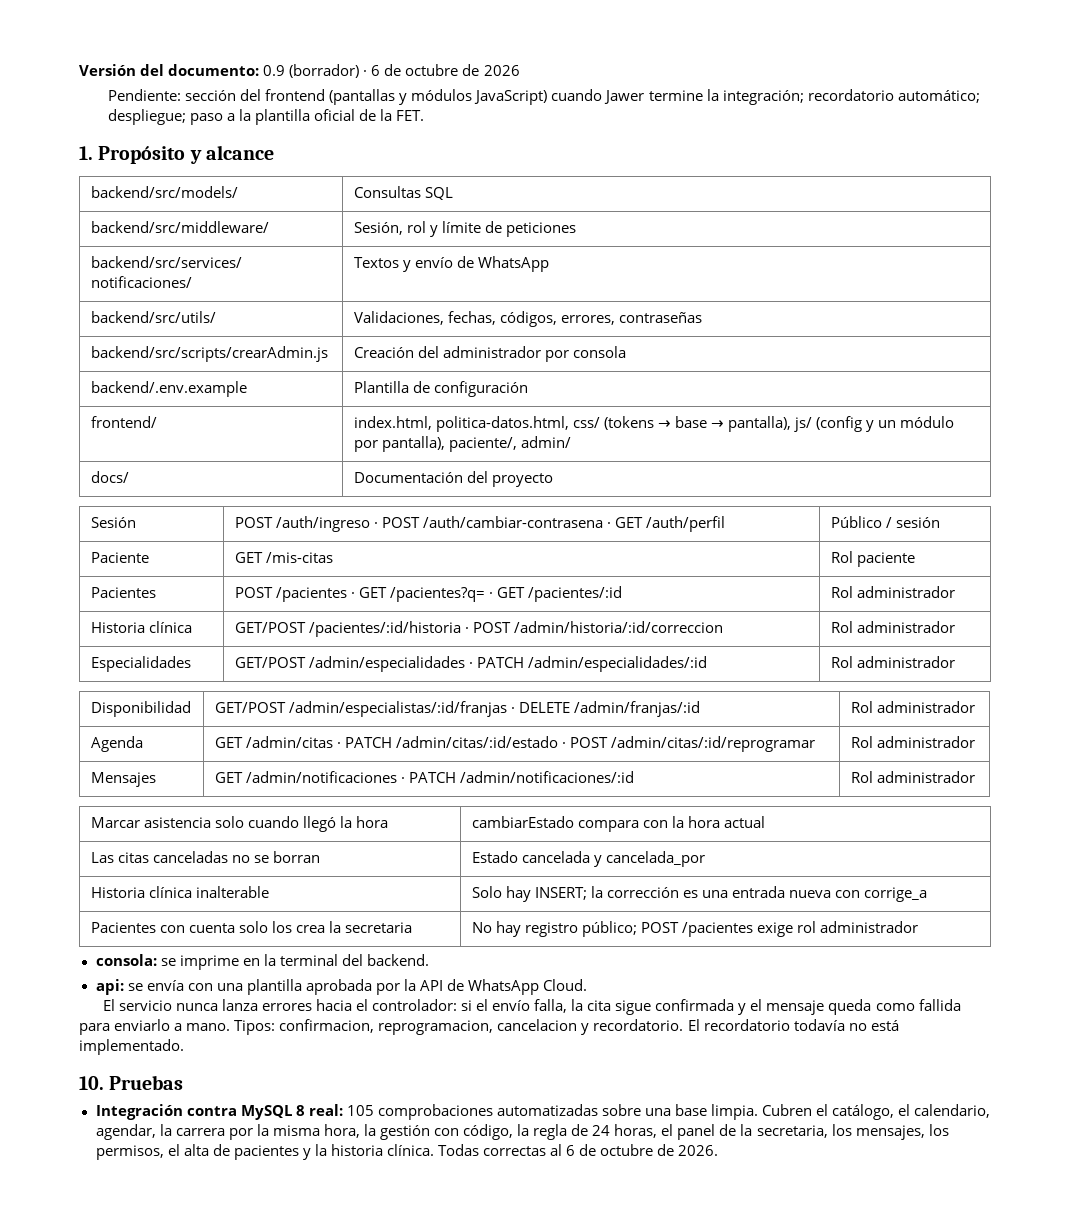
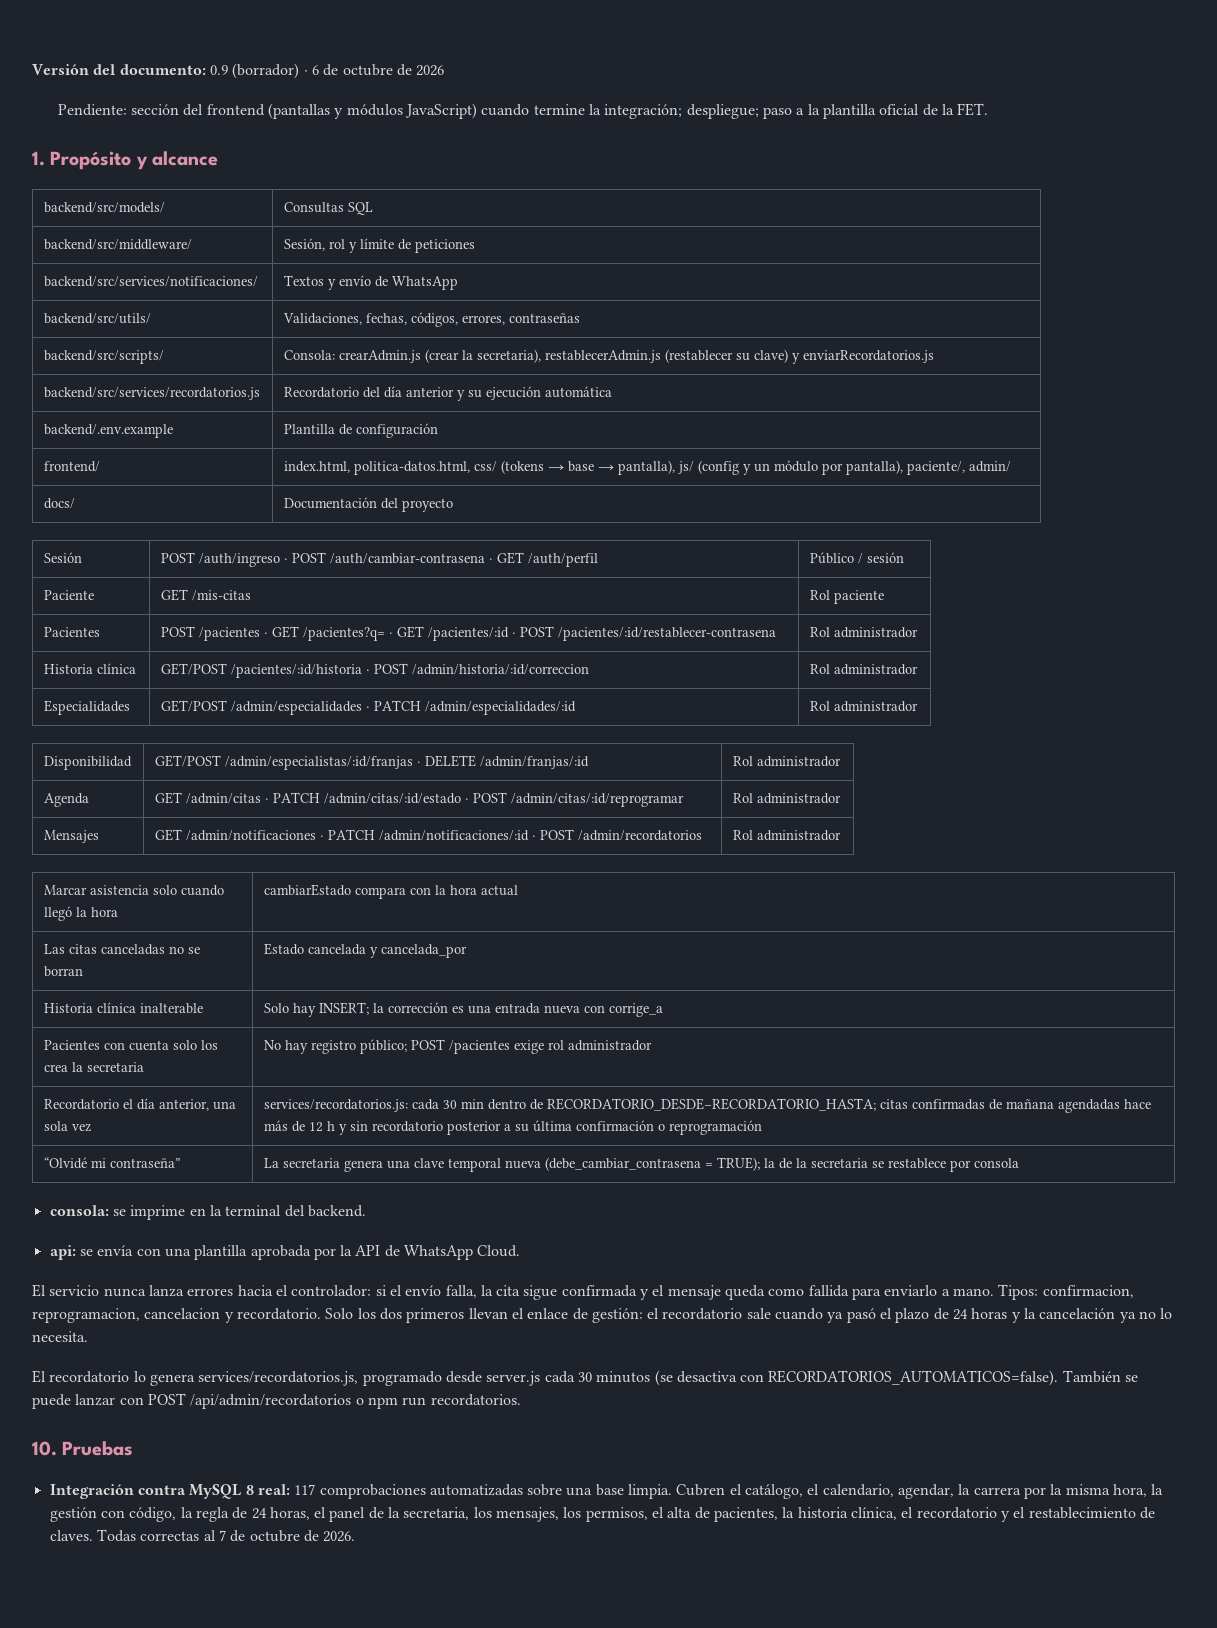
[604,90,645,104] Jawer -> (530, 110) none
[807,89,980,103] recordatorio automático; -> (683, 111) none
[90,346,328,362] [353,346,626,362] backend/src/scripts/crearAdmin.js | Creación del administrador por consola -> [43,350,164,364] [283,349,934,364] [43,387,260,400] [283,386,612,401] backend/src/scripts/ | Consola: crearAdmin.js (crear la secretaria), restablecerAdmin.js (restablecer su clave) y enviarRecordatorios.js // backend/src/services/recordatorios.js | Recordatorio del día anterior y su ejecución automática
(622, 594) none -> [511,626,776,641] · POST /pacientes/:id/restablecer-contrasena
(634, 777) none -> [531,829,702,841] · POST /admin/recordatorios
(918, 927) none -> [43,1098,236,1111] [43,1121,91,1132] [263,1098,1151,1113] [263,1120,762,1135] [43,1157,180,1169] [263,1157,1019,1172] // Recordatorio el día anterior, una sola vez | services/recordatorios.js: cada 30 min dentro de RECORDATORIO_DESDE–RECORDATORIO_HASTA; citas confirmadas de mañana agendadas hace más de 12 h y sin recordatorio posterior a su última confirmación o reprogramación // “Olvidé mi contraseña” | La secretaria genera una clave temporal nueva (debe_cambiar_contrasena = TRUE); la de la secretaria se restablece por consola
[687,1019,899,1031] [79,1039,184,1055] El recordatorio todavía no está implementado. -> [325,1308,1173,1323] [32,1331,88,1342] [32,1370,1139,1386] [32,1393,521,1409] Solo los dos primeros llevan el enlace de gestión: el recordatorio sale cuando ya pasó el plazo de 24 horas y la cancelación ya no lo necesita. // El recordatorio lo genera services/recordatorios.js, programado desde server.js cada 30 minutos (se desactiva con RECORDATORIOS_AUTOMATICOS=false). También se puede lanzar con POST /api/admin/recordatorios o npm run recordatorios.
[346,1105,374,1116] 105 -> [294,1484,316,1495] 117
[233,1144,434,1160] pacientes y la historia clínica. -> [714,1507,1155,1522] [49,1530,93,1541] pacientes, la historia clínica, el recordatorio y el restablecimiento de claves.
[566,1145,576,1156] 6 -> [218,1530,226,1541] 7

